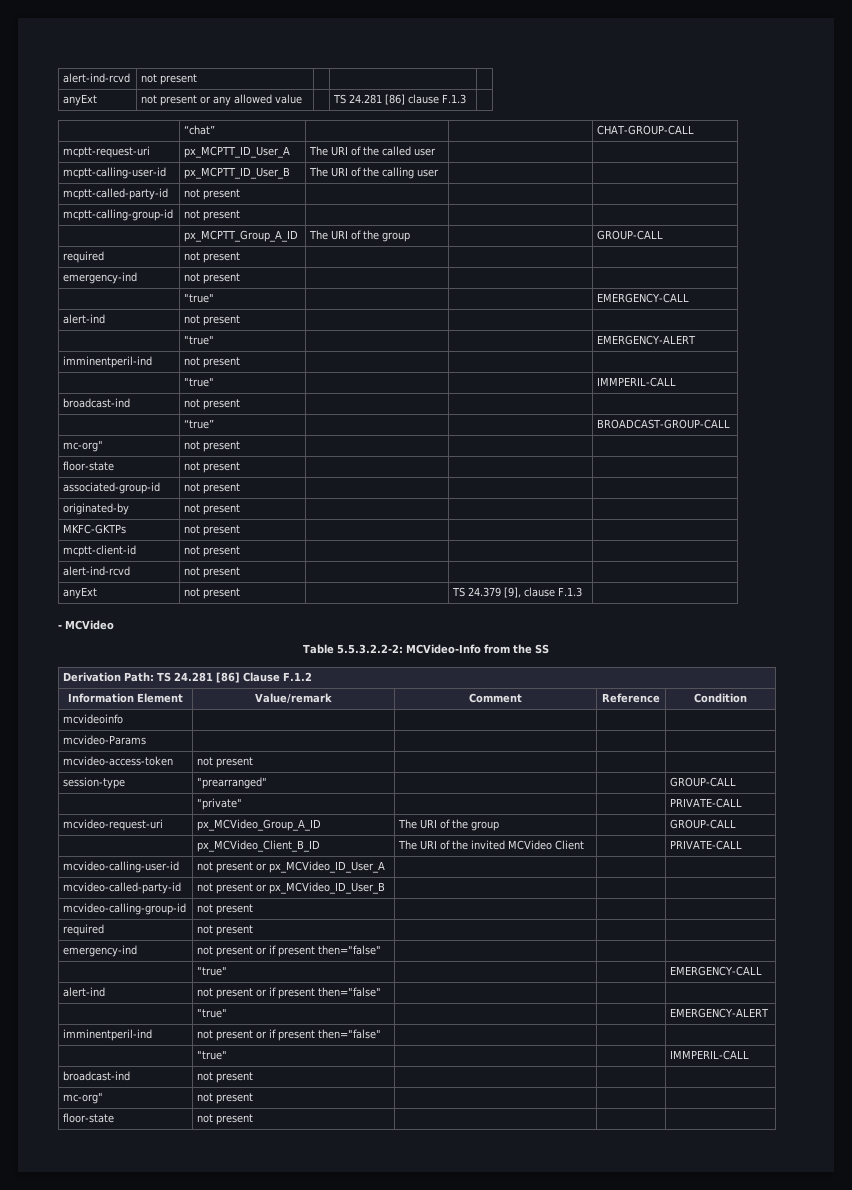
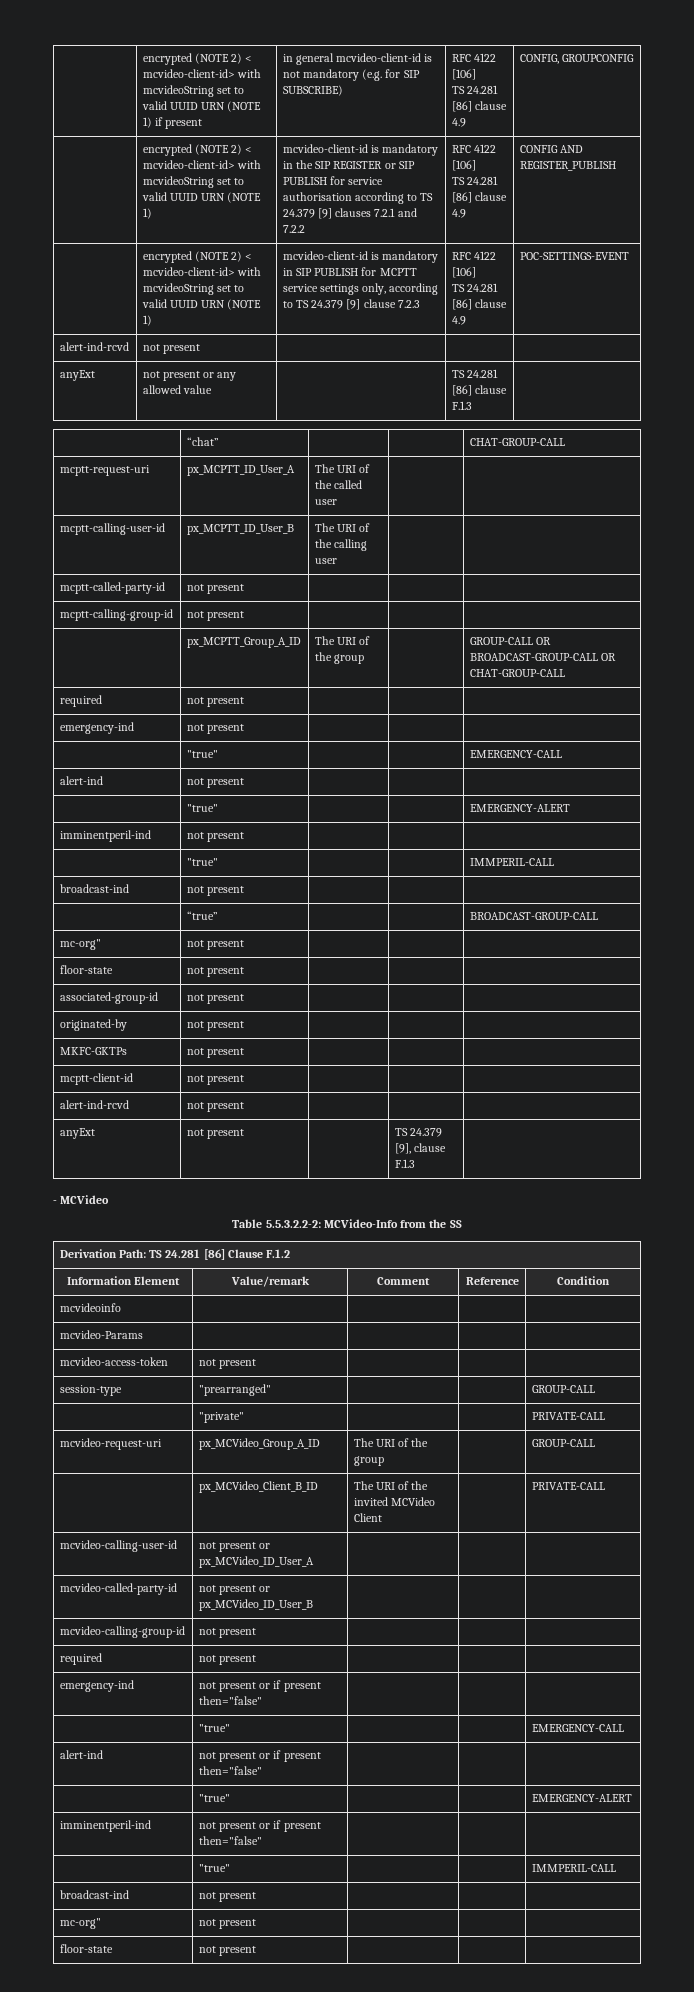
(63, 78) none -> [142,53,253,65] [142,69,261,78] [142,85,245,97] [141,101,262,112] [142,117,203,129] [282,53,433,65] [282,69,420,81] [282,85,343,96] [451,53,496,62] [451,69,476,80] [451,85,498,94] [451,101,507,112] [451,118,466,127] [519,54,634,64] [142,144,253,156] [142,160,261,169] [142,176,245,188] [141,192,262,203] [142,208,152,219] [282,144,439,156] [282,160,415,169] [282,176,384,185] [282,192,434,204] [282,208,417,219] [282,225,305,233] [451,144,496,153] [451,160,476,171] [451,176,498,185] [451,192,507,203] [451,209,466,218] [519,145,583,153] [519,161,616,171] [142,251,253,263] [142,267,261,276] [142,283,245,295] [141,299,262,310] [142,315,152,326] [282,251,439,263] [282,267,417,276] [282,283,439,295] [282,299,420,310] [451,251,496,260] [451,267,476,278] [451,283,498,292] [451,299,507,310] [451,316,466,325] [519,252,629,260] | encrypted (NOTE 2) < mcvideo-client-id> with mcvideoString set to valid UUID URN (NOTE 1) if present | in general mcvideo-client-id is not mandatory (e.g. for SIP SUBSCRIBE) | RFC 4122 [106] // TS 24.281 [86] clause 4.9 | CONFIG, GROUPCONFIG // | encrypted (NOTE 2) < mcvideo-client-id> with mcvideoString set to valid UUID URN (NOTE 1) | mcvideo-client-id is mandatory in the SIP REGISTER or SIP PUBLISH for service authorisation according to TS 24.379 [9] clauses 7.2.1 and 7.2.2 | RFC 4122 [106] // TS 24.281 [86] clause 4.9 | CONFIG AND REGISTER_PUBLISH // | encrypted (NOTE 2) < mcvideo-client-id> with mcvideoString set to valid UUID URN (NOTE 1) | mcvideo-client-id is mandatory in SIP PUBLISH for MCPTT service settings only, according to TS 24.379 [9] clause 7.2.3 | RFC 4122 [106] // TS 24.281 [86] clause 4.9 | POC-SETTINGS-EVENT //
(664, 235) none -> [535,637,551,645] [469,653,616,661] [469,669,565,677] OR BROADCAST-GROUP-CALL OR CHAT-GROUP-CALL

